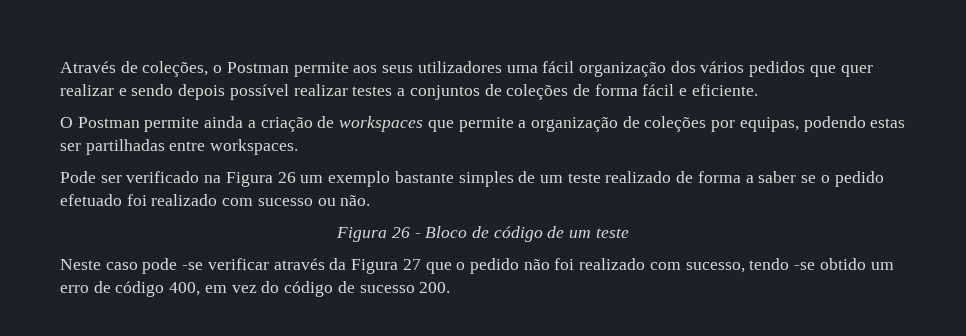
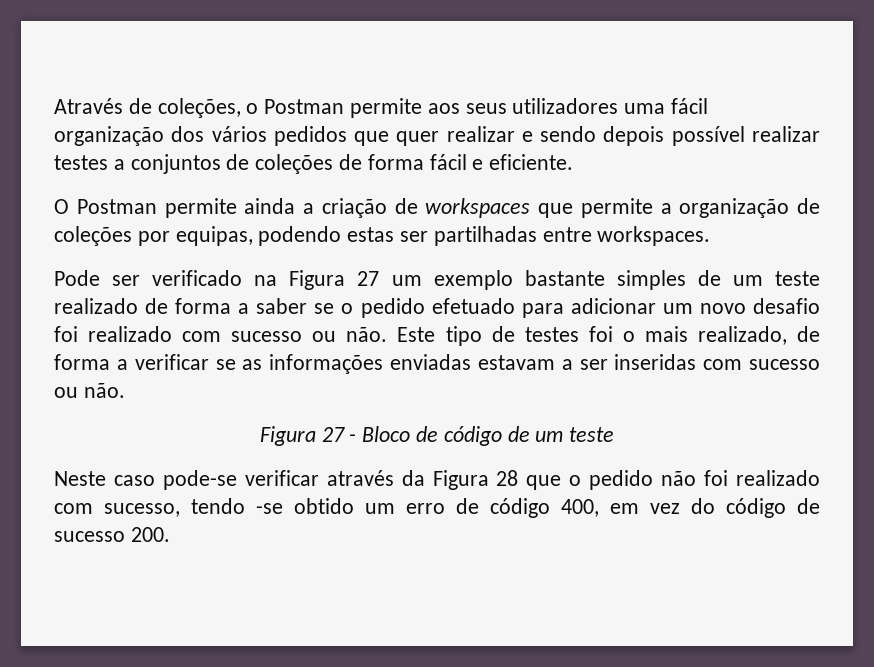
[277,172,296,183] 26 -> [357,271,380,286] 27
(122, 200) none -> [521,298,821,318] para adicionar um novo desafio
[336,227,410,242] // Figura 26 -> [397,326,820,346] [54,354,820,374] [54,383,125,398] [259,426,345,446] Este tipo de testes foi o mais realizado, de forma a verificar se as informações enviadas estavam a ser inseridas com sucesso ou não. // Figura 27
[142,258,204,274] pode -se -> [162,470,237,490] pode-se
[402,259,421,270] 27 -> [496,470,519,486] 28

